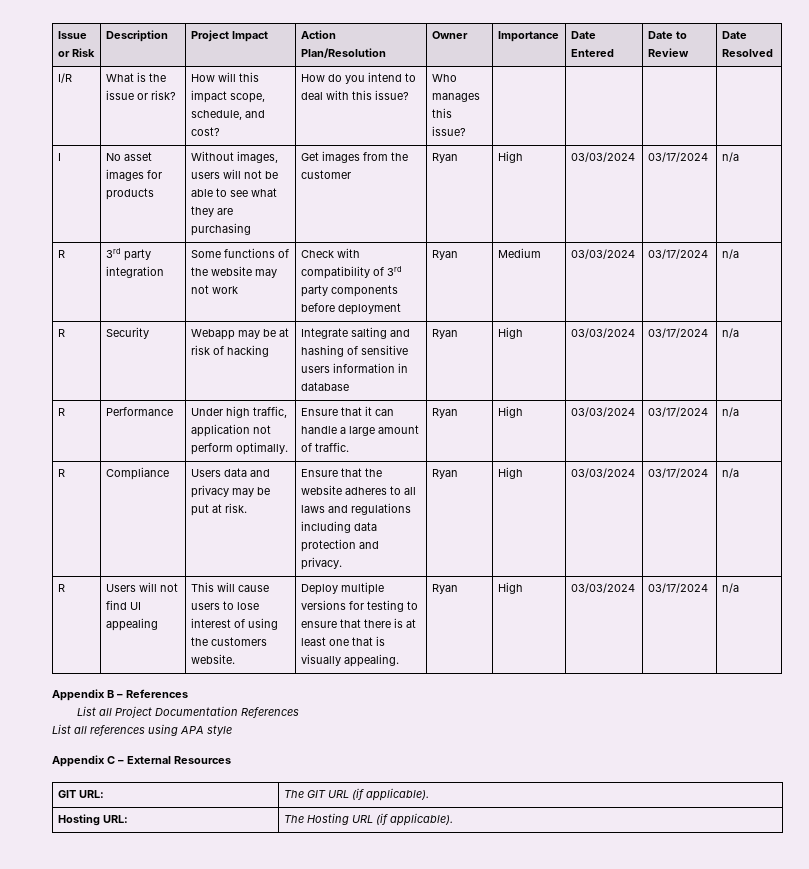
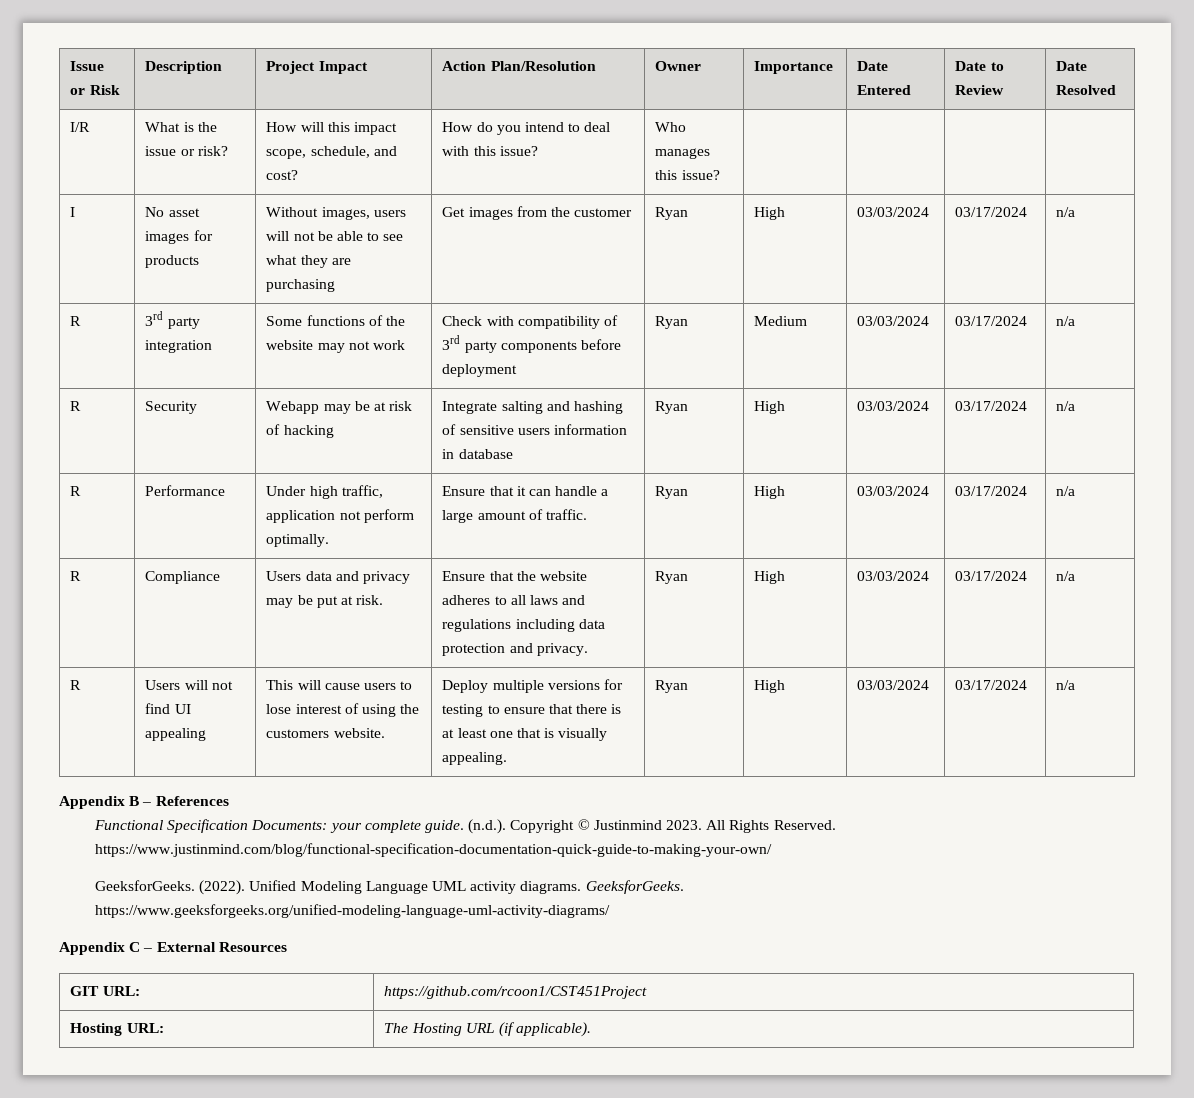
[76,706,299,718] [52,724,232,736] List all Project Documentation References // List all references using APA style -> [94,819,836,834] [95,843,773,857] [95,880,684,895] [95,904,611,918] Functional Specification Documents: your complete guide. (n.d.). Copyright © Justinmind 2023. All Rights Reserved. https://www.justinmind.com/blog/functional-specification-documentation-quick-guide-to-making-your-own/ // GeeksforGeeks. (2022). Unified Modeling Language UML activity diagrams. GeeksforGeeks. https://www.geeksforgeeks.org/unified-modeling-language-uml-activity-diagrams/
[283,788,429,801] The GIT URL (if applicable). -> [384,986,648,999] https://github.com/rcoon1/CST451Project

